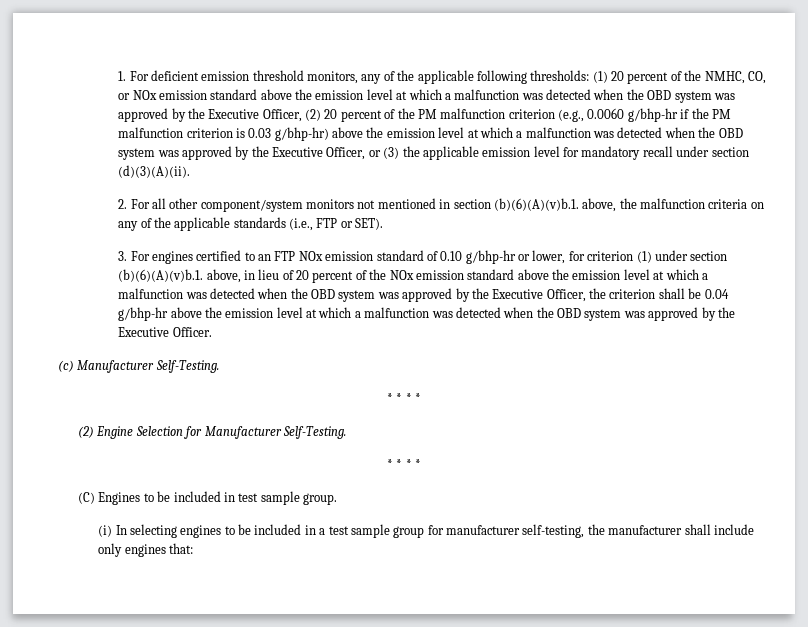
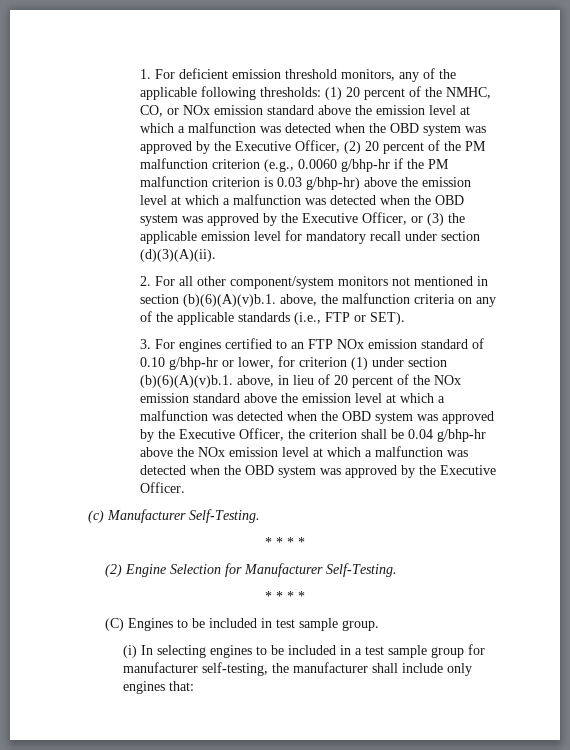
(222, 312) none -> [198,447,226,457] NOx

